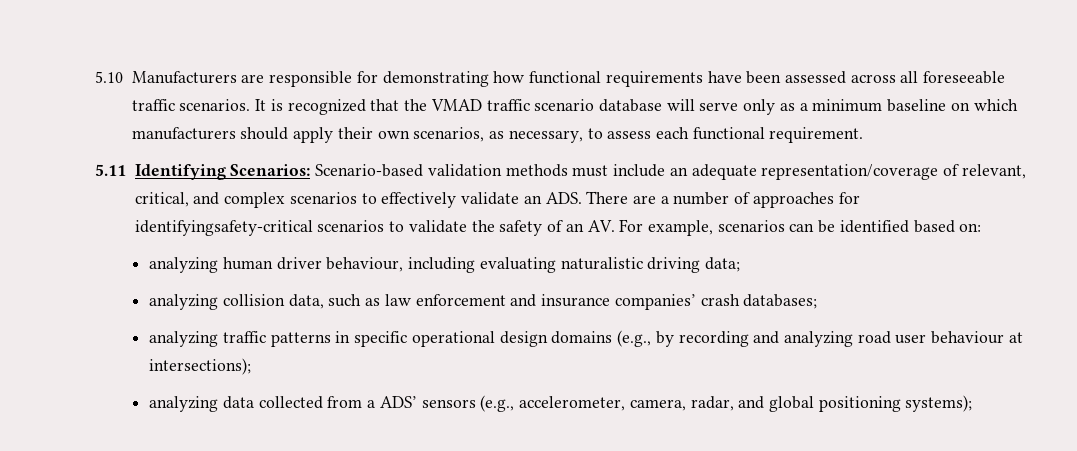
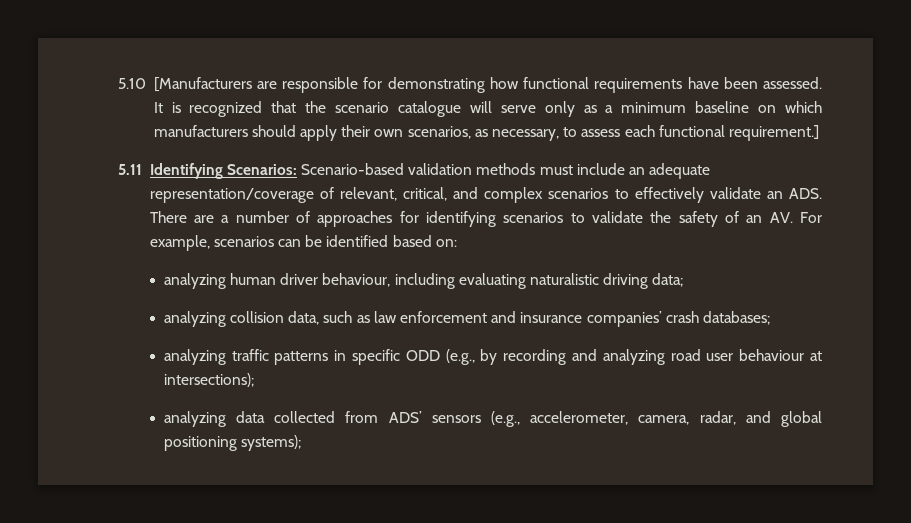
[131,71,237,84] Manufacturers -> [153,77,252,92] [Manufacturers
[784,71,1006,84] [131,99,251,111] assessed across all foreseeable traffic scenarios. -> [763,77,823,89] assessed.
[430,99,662,112] VMAD traffic scenario database -> [335,101,461,117] scenario catalogue
[769,127,864,143] requirement. -> [728,125,819,141] requirement.]
[134,220,313,236] identifyingsafety-critical -> [425,211,496,227] identifying
[411,331,613,347] operational design domains -> [405,350,440,361] ODD
[367,400,376,408] a -> (379, 417) none

